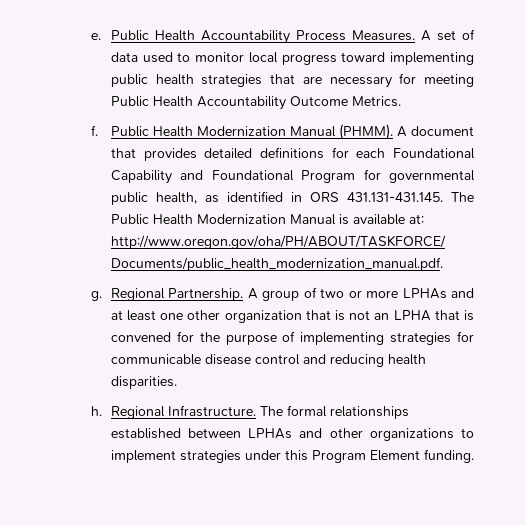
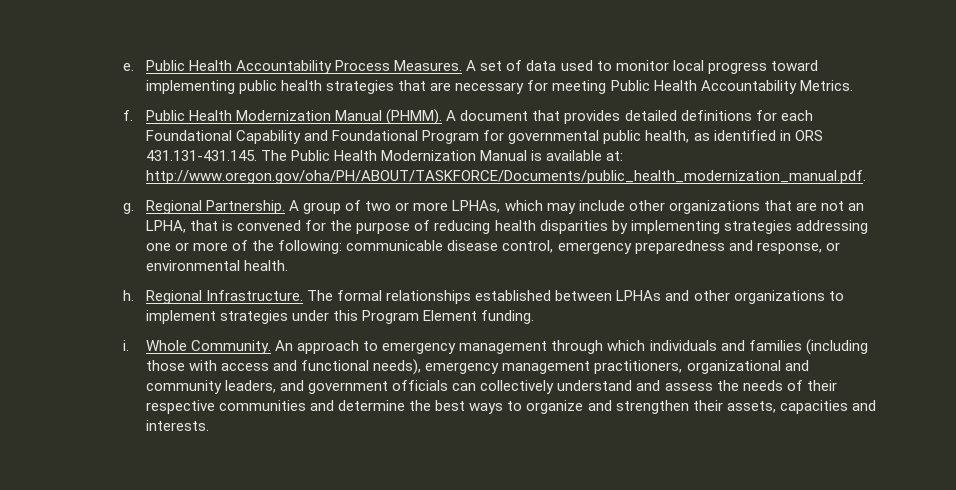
[289,96,348,106] Outcome -> (797, 87) none
[402,288,475,299] [110,310,346,323] LPHAs and at least one other organization that is -> [452,200,817,214] LPHAs, which may include other organizations that are
[393,310,431,321] LPHA -> [146,220,187,233] LPHA,
[300,331,474,345] [110,354,426,367] [110,376,177,389] implementing strategies for communicable disease control and reducing health disparities. -> [434,220,868,234] [146,240,840,254] [146,260,289,271] reducing health disparities by implementing strategies addressing one or more of the following: communicable disease control, emergency preparedness and response, or environmental health.
(474, 456) none -> [123,339,868,355] [146,359,809,375] [146,380,837,394] [146,400,876,414] [146,420,210,431] // i. Whole Community. An approach to emergency management through which individuals and families (including those with access and functional needs), emergency management practitioners, organizational and community leaders, and government officials can collectively understand and assess the needs of their respective communities and determine the best ways to organize and strengthen their assets, capacities and interests.

